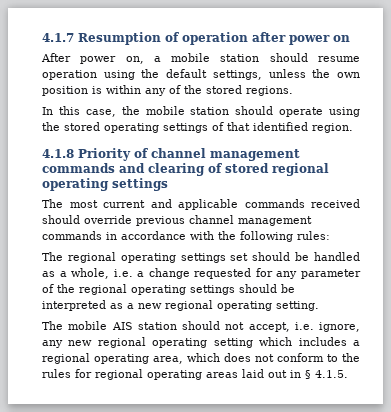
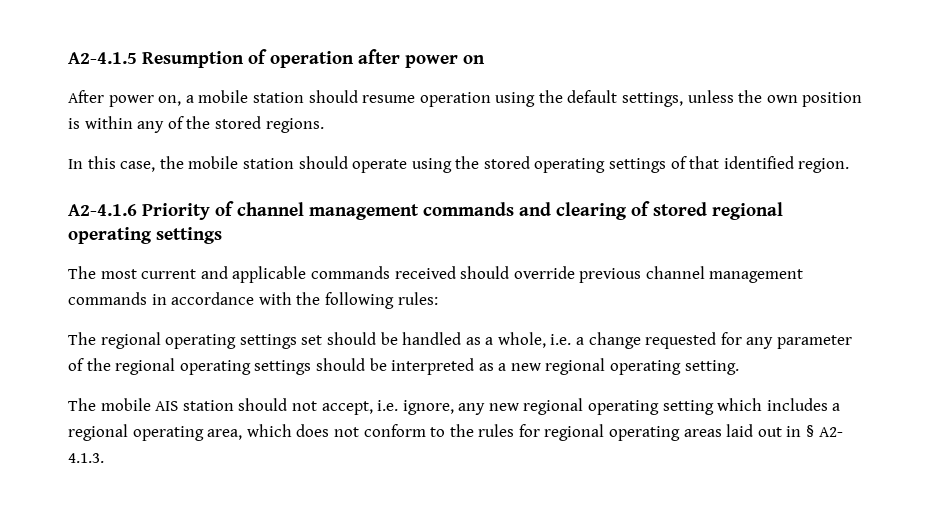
[42,33,74,42] 4.1.7 -> [68,52,137,64] A2-4.1.5
[42,149,74,158] 4.1.8 -> [68,204,137,216] A2-4.1.6
[315,370,348,378] 4.1.5. -> [818,427,843,437] [68,453,104,463] A2- 4.1.3.

